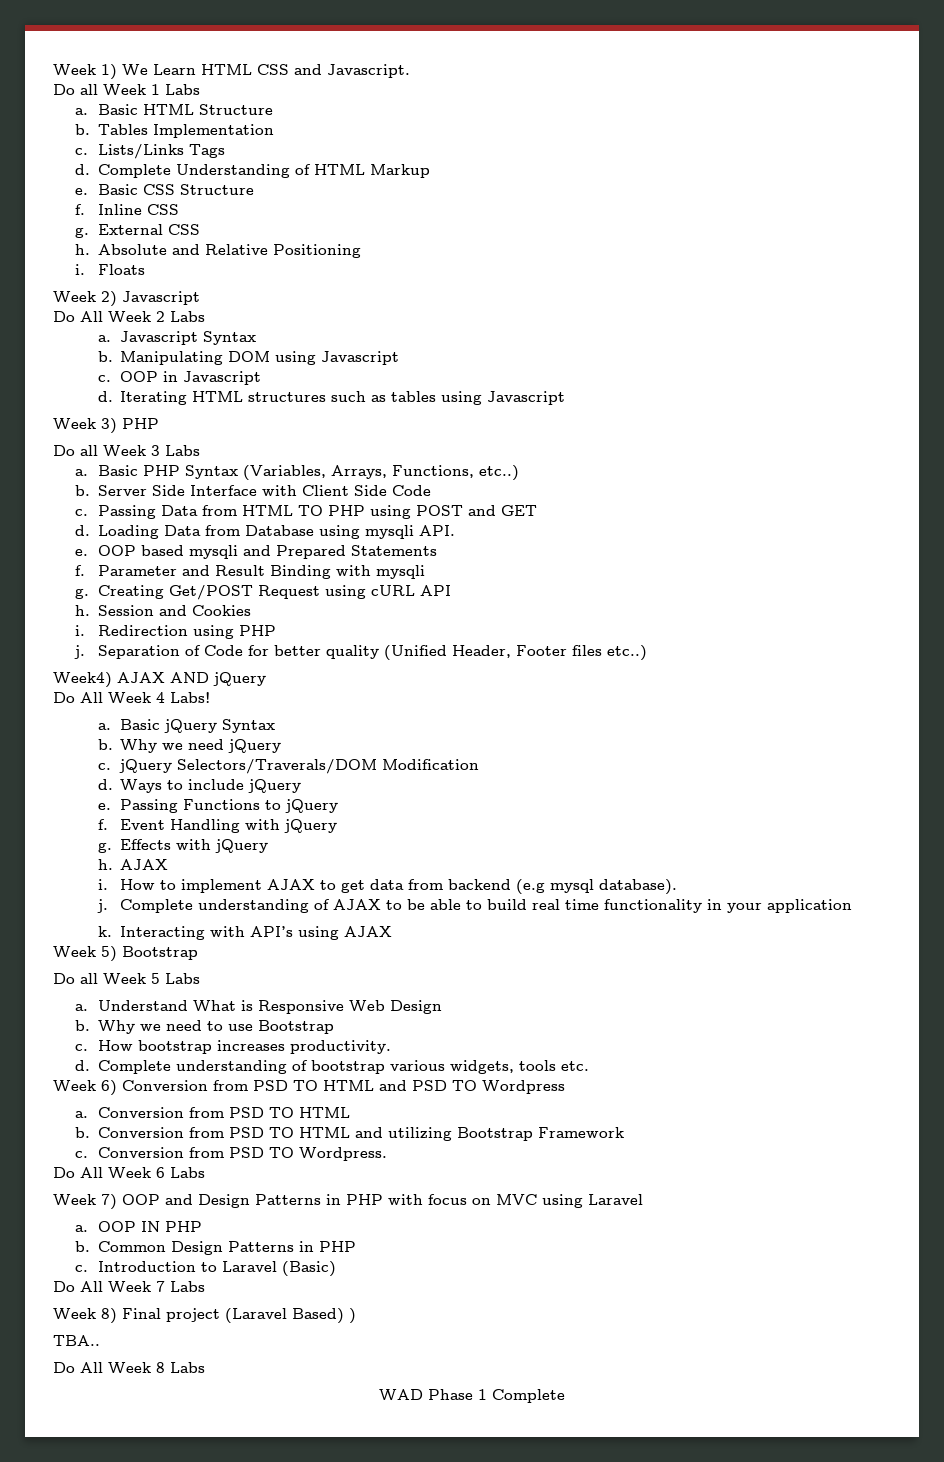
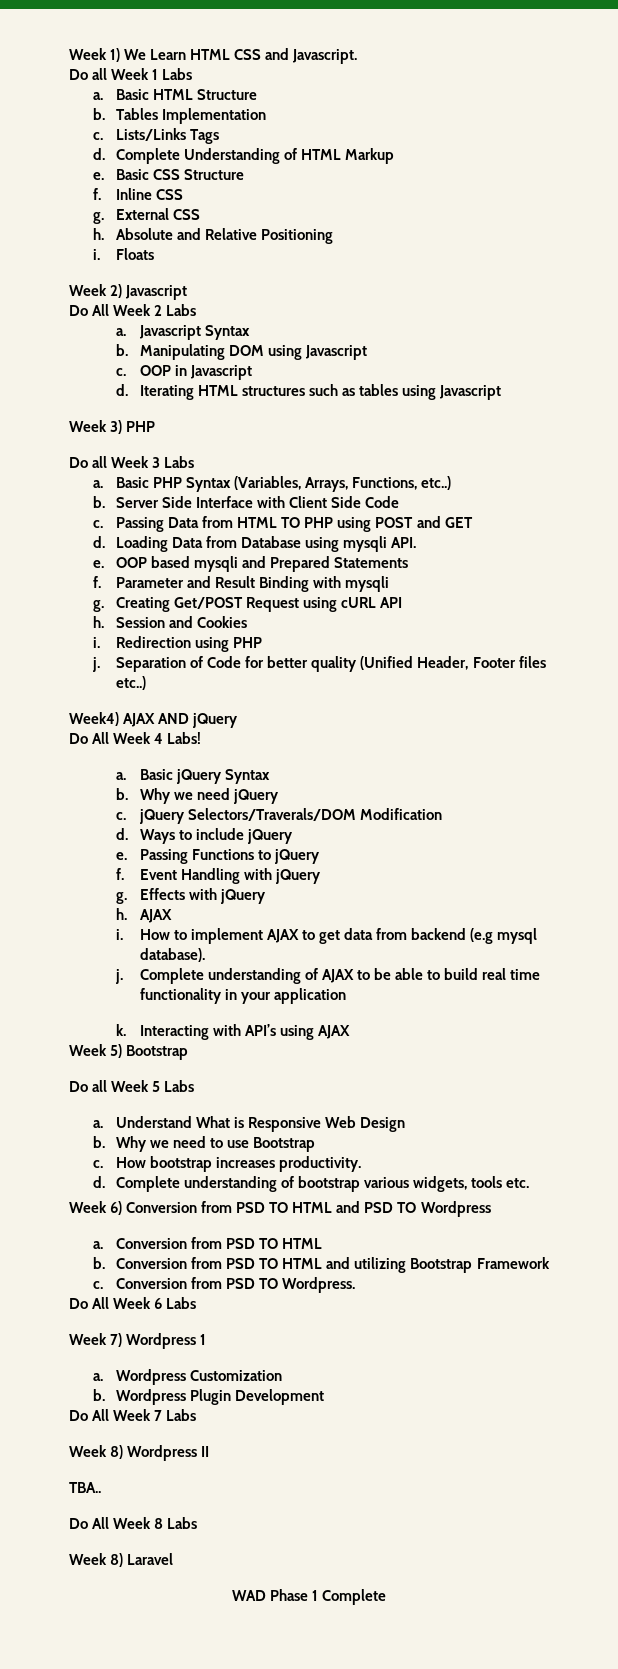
[122,1194,643,1208] [75,1221,202,1232] [75,1241,356,1255] [75,1261,336,1277] OOP and Design Patterns in PHP with focus on MVC using Laravel // a. OOP IN PHP // b. Common Design Patterns in PHP // c. Introduction to Laravel (Basic) -> [126,1333,207,1349] [92,1369,283,1385] [92,1389,325,1405] Wordpress 1 // a. Wordpress Customization // b. Wordpress Plugin Development
[122,1308,356,1324] Final project (Laravel Based) ) -> [127,1445,210,1461] Wordpress II
(205, 1367) none -> [69,1553,174,1567] // Week 8) Laravel

